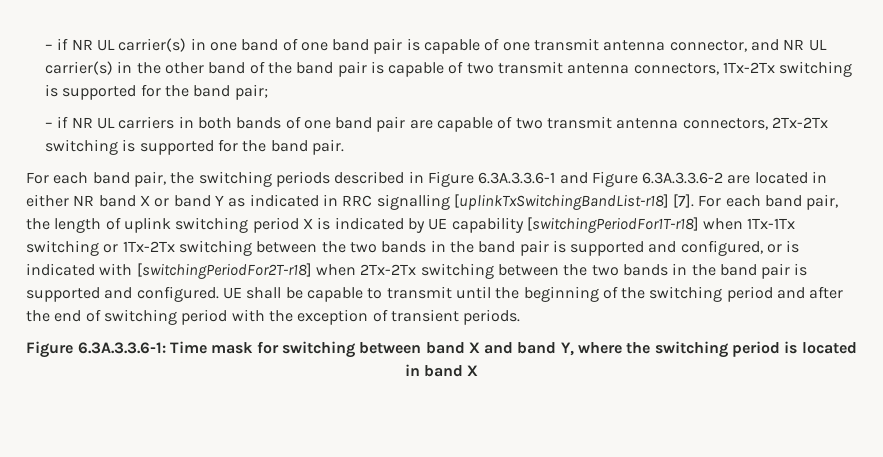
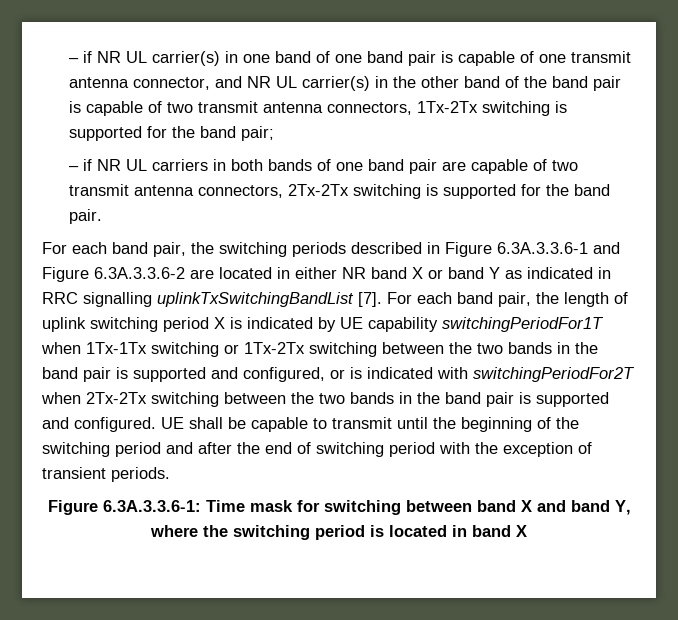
[453,194,669,210] [uplinkTxSwitchingBandList-r18] -> [157,292,354,307] uplinkTxSwitchingBandList
[526,217,699,233] [switchingPeriodFor1T-r18] -> [442,317,604,332] switchingPeriodFor1T
[136,263,312,279] [switchingPeriodFor2T-r18] -> [473,367,635,382] switchingPeriodFor2T

